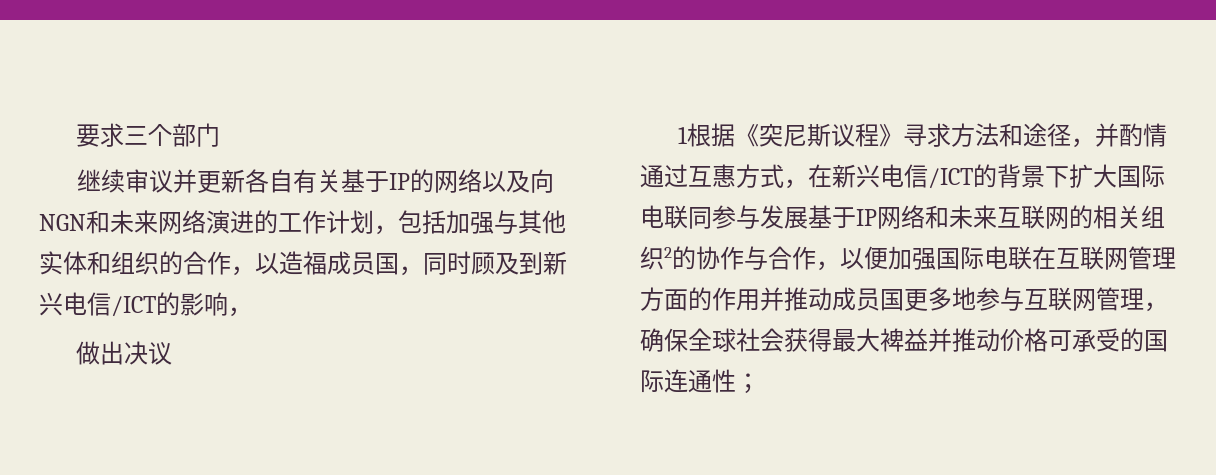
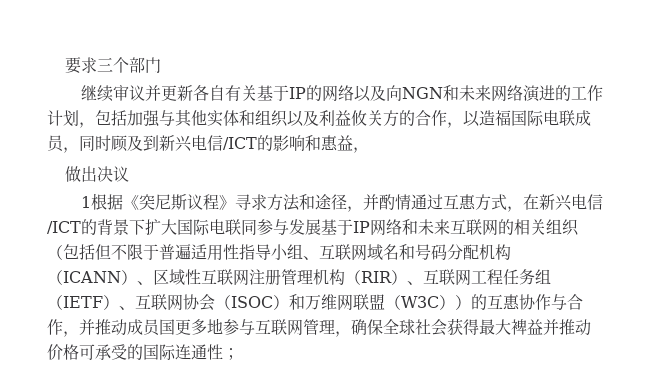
(159, 263) none -> [287,110,399,127] 以及利益攸关方
[327,251,399,275] 成员国 -> [511,110,591,126] [47,135,64,152] 国际电联成员
(228, 304) none -> [305,135,353,151] 和惠益
[664,246,1176,271] [640,287,760,311] 2的协作与合作，以便加强国际电联在互联网管理方面的作用 -> [47,244,511,261] [47,269,551,286] [47,294,583,311] [47,319,79,337] （包括但不限于普遍适用性指导小组、互联网域名和号码分配机构（ICANN）、区域性互联网注册管理机构（RIR）、互联网工程任务组（IETF）、互联网协会（ISOC）和万维网联盟（W3C））的互惠协作与合作，

